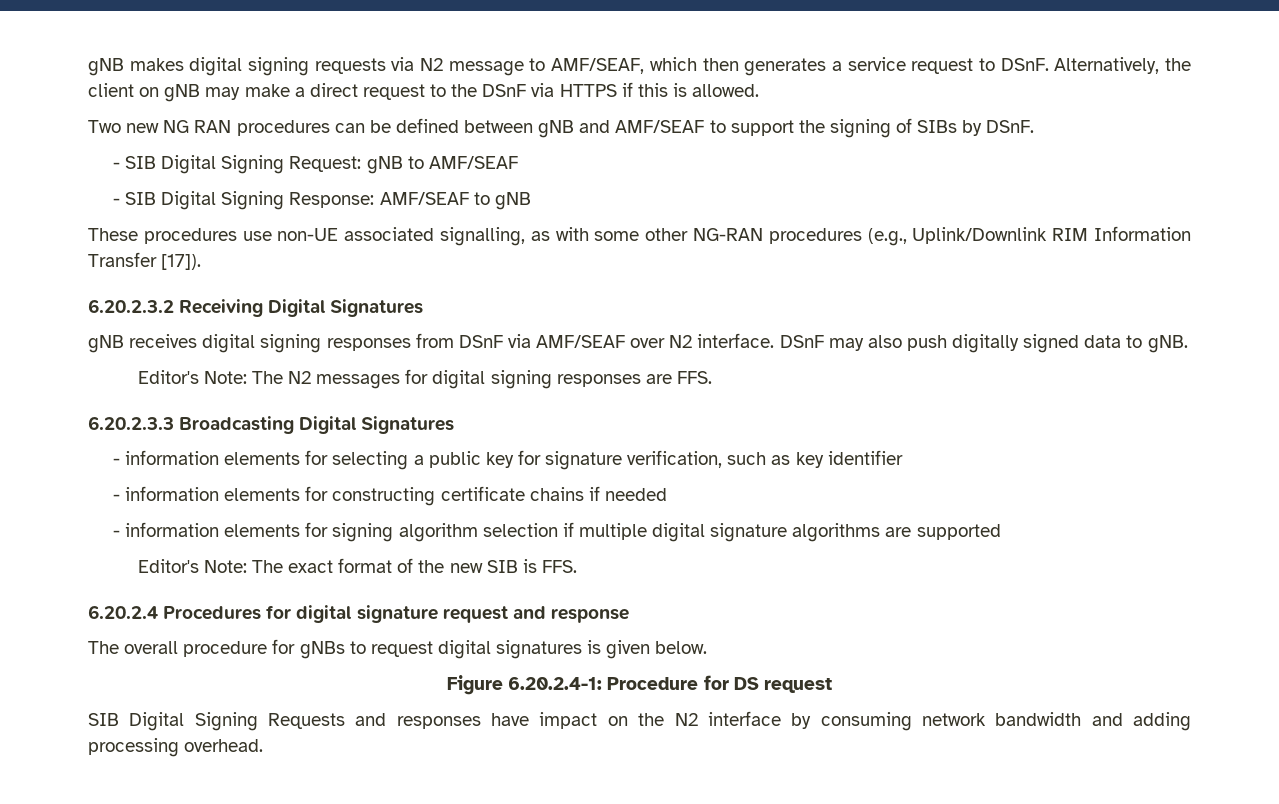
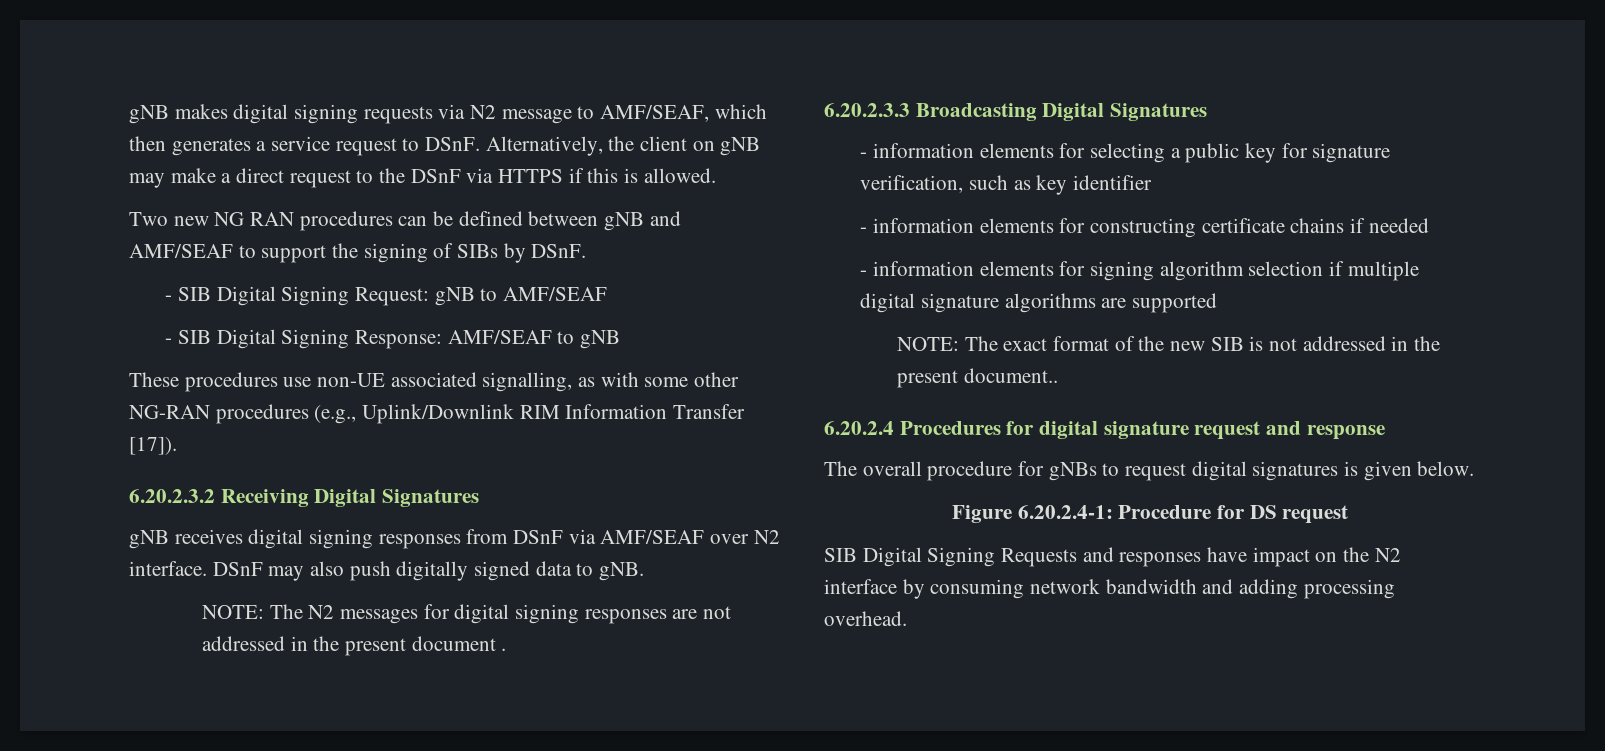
[137,370,247,384] Editor's Note: -> [201,605,264,619] NOTE:
[677,371,713,384] FFS. -> [702,606,731,619] [201,636,507,656] not addressed in the present document .
[137,559,247,573] Editor's Note: -> [896,337,959,351] NOTE:
[542,560,578,573] FFS. -> [1268,336,1440,351] [896,368,1058,388] not addressed in the present document..

